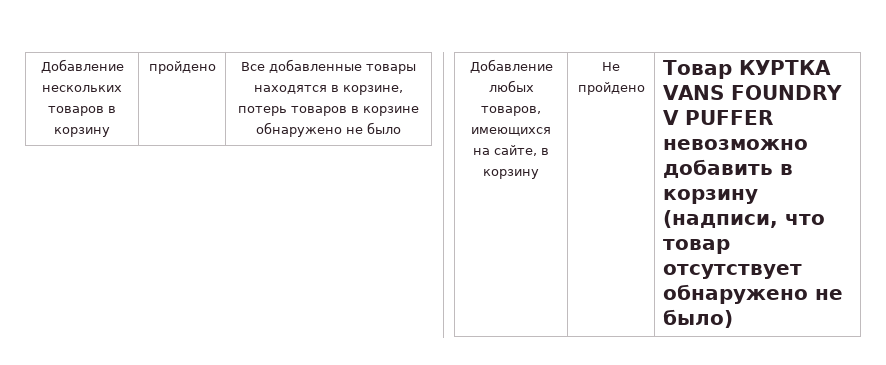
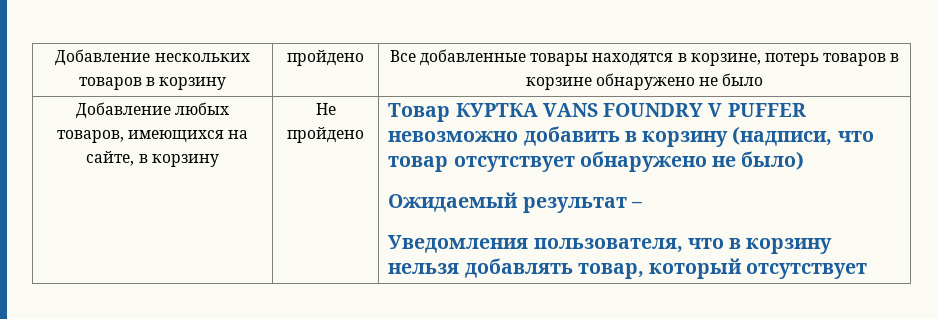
(734, 318) none -> [388,192,642,213] [388,235,833,254] [388,258,868,279] // Ожидаемый результат – // Уведомления пользователя, что в корзину нельзя добавлять товар, который отсутствует

